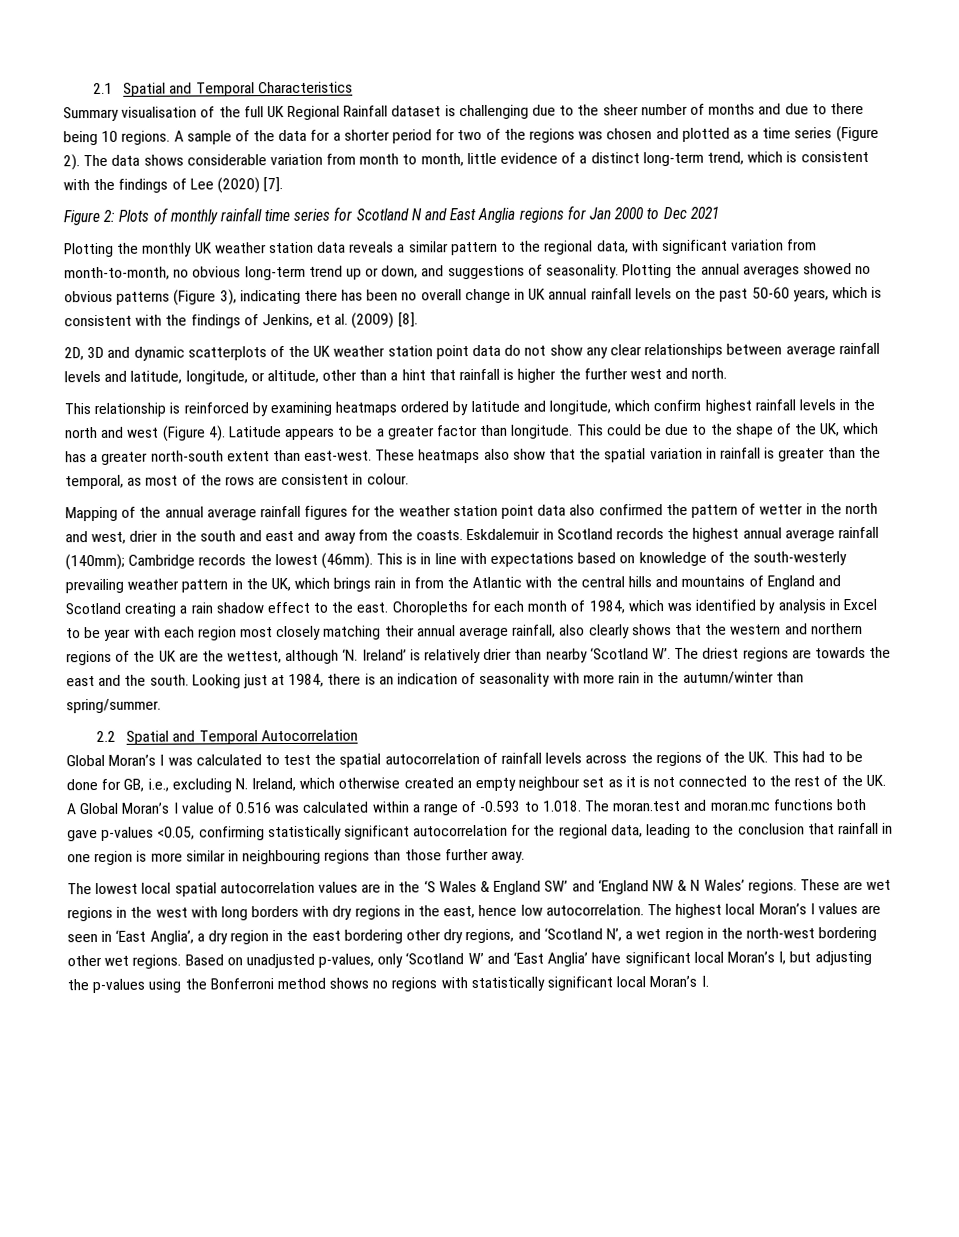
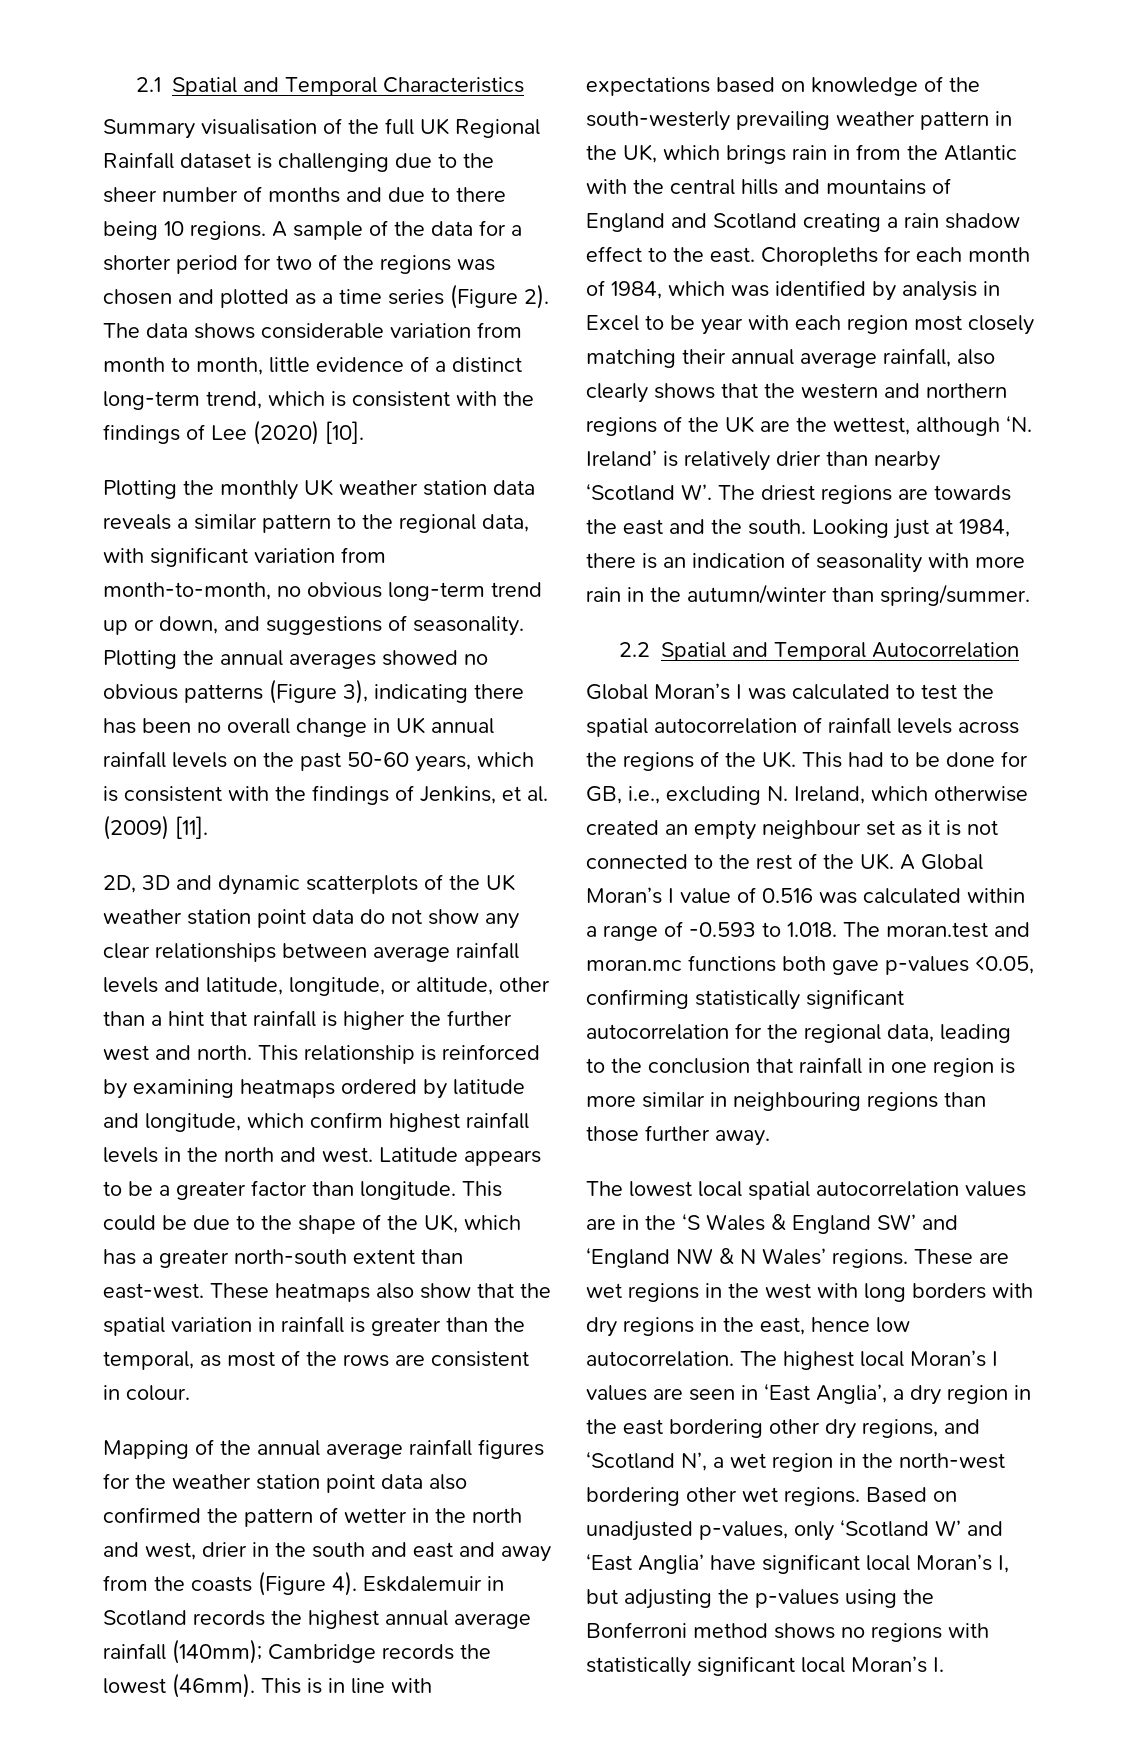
[263,177,284,193] [63,205,719,226] [7]. // Figure 2: Plots of monthly rainfall time series for Scotland N and East Anglia regions for Jan 2000 to Dec 2021 -> [325,421,364,444] [10].
[397,312,418,328] [8]. -> [175,816,208,839] [11].
(728, 373) // -> (252, 1052) none
[126,425,226,442] west (Figure 4). -> [322,1147,373,1163] west.
[416,530,464,541] coasts. -> [191,1571,357,1596] coasts (Figure 4).

